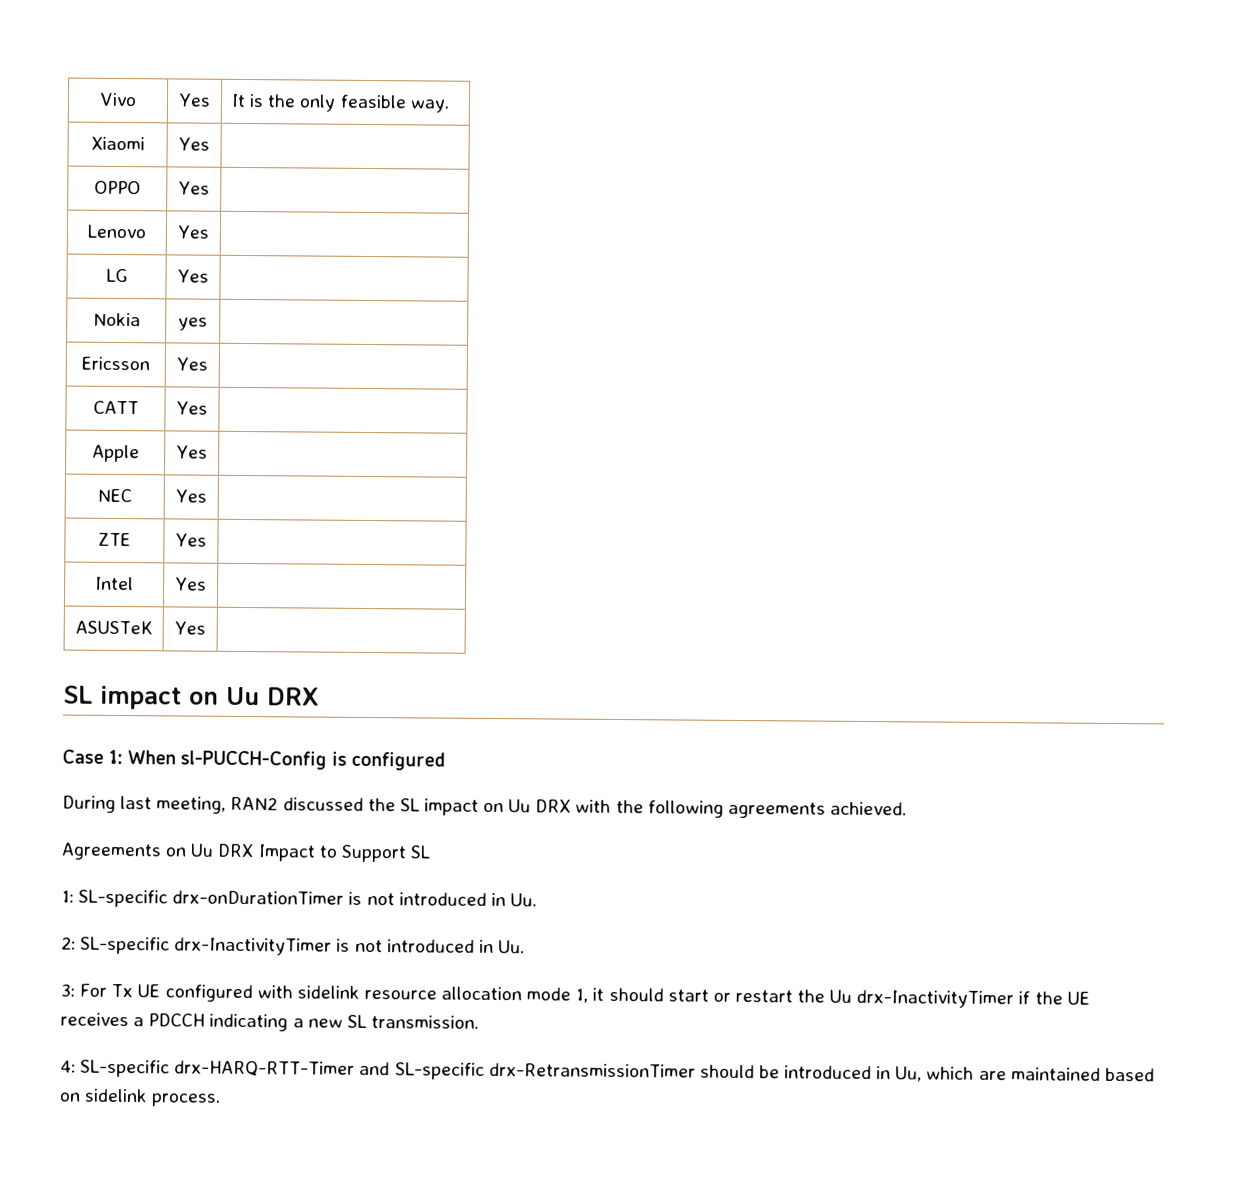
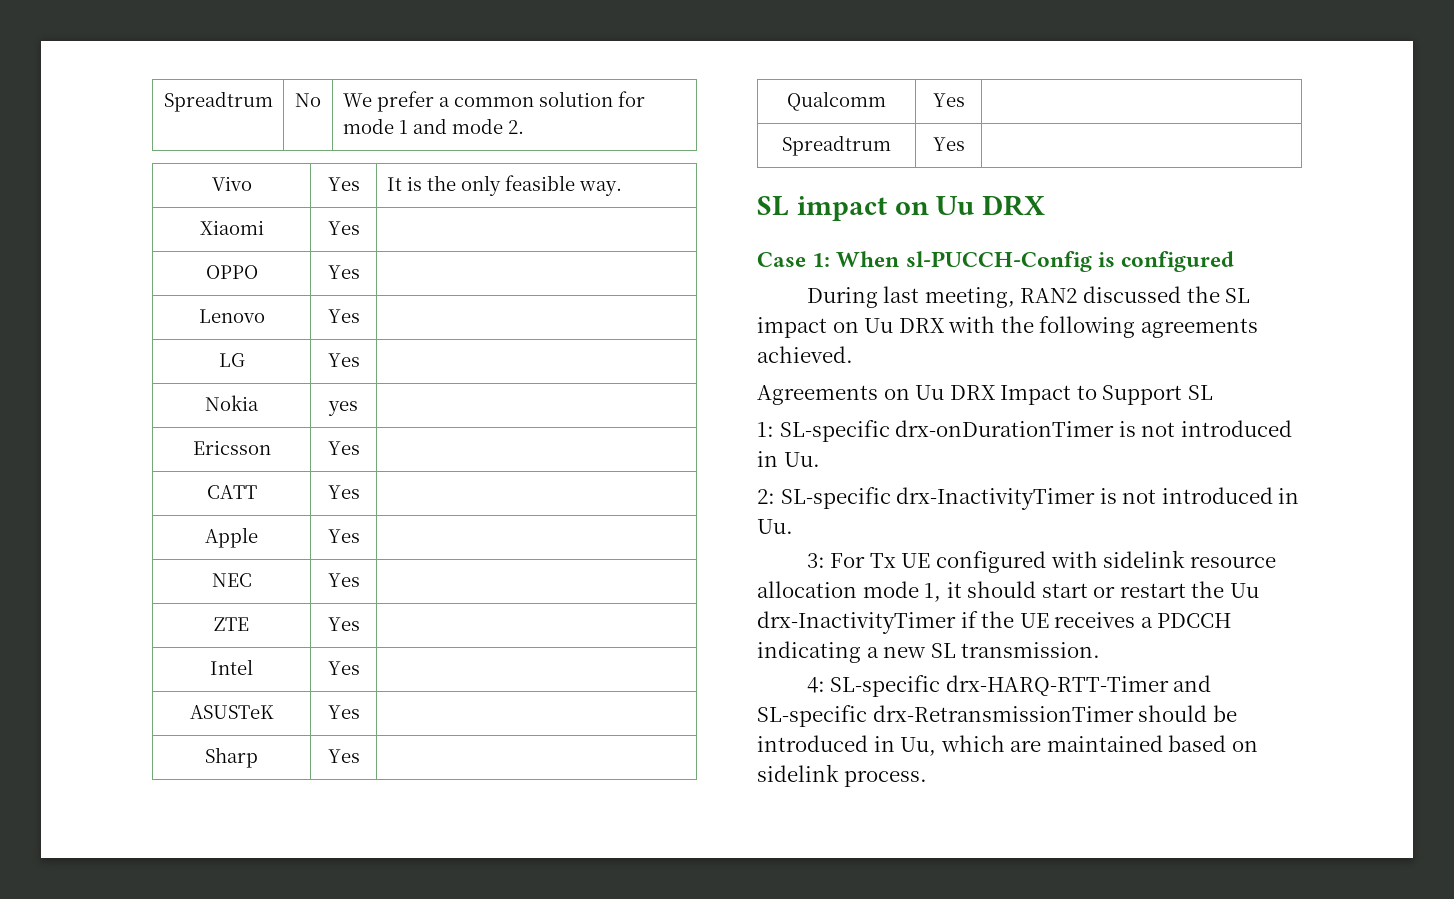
(99, 99) none -> [163,91,273,112] [295,93,321,107] [342,91,645,112] [342,118,524,134] Spreadtrum | No | We prefer a common solution for mode 1 and mode 2. //
(207, 628) none -> [205,747,258,768] [327,749,360,763] [787,91,886,111] [932,93,965,107] [782,135,891,156] [932,137,965,151] // Sharp | Yes | // Qualcomm | Yes | // Spreadtrum | Yes |

